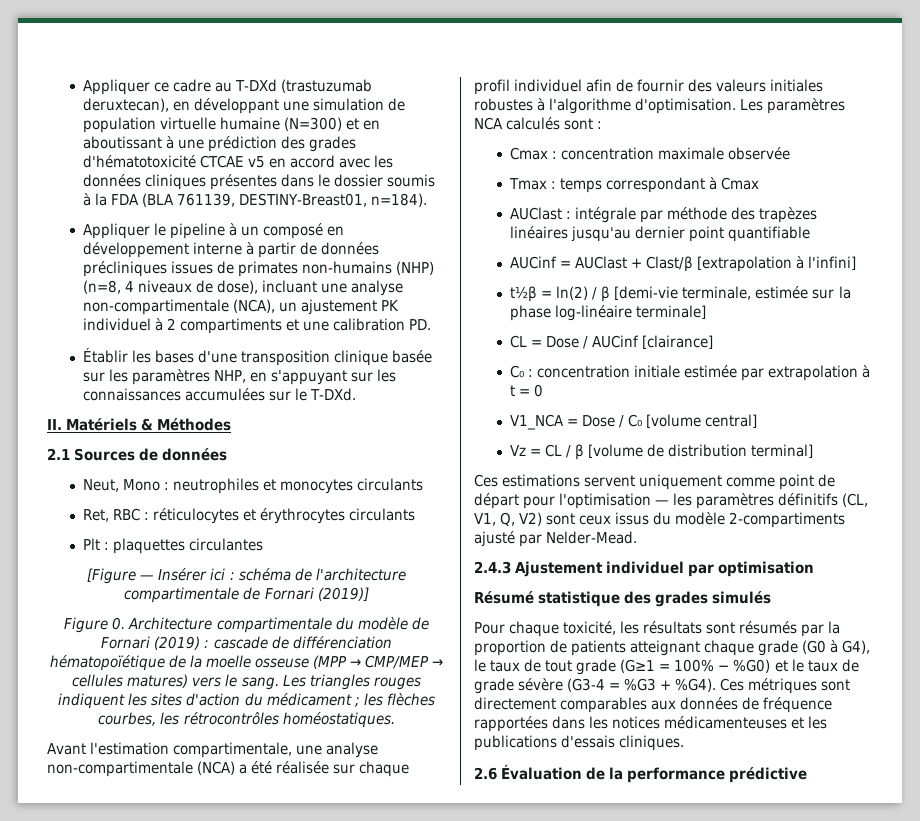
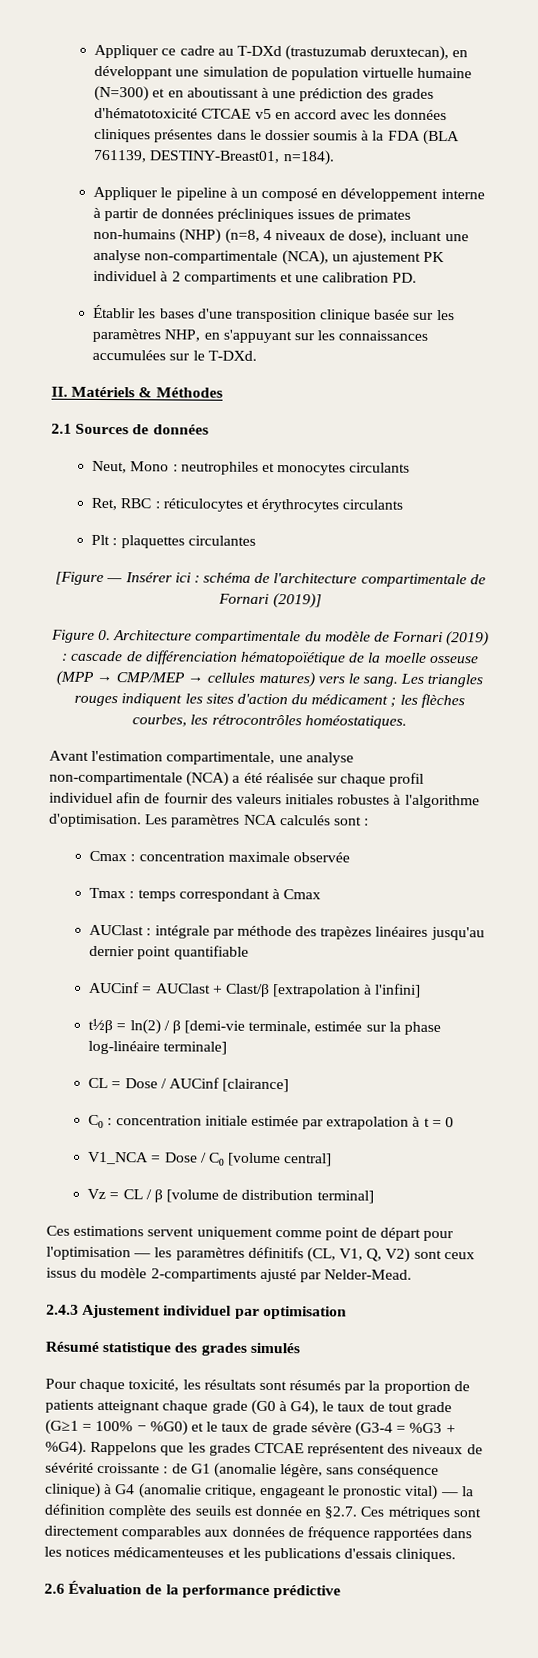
(717, 685) none -> [90,1441,483,1457] [45,1462,440,1479] [45,1482,474,1501] [44,1503,358,1519] Rappelons que les grades CTCAE représentent des niveaux de sévérité croissante : de G1 (anomalie légère, sans conséquence clinique) à G4 (anomalie critique, engageant le pronostic vital) — la définition complète des seuils est donnée en §2.7.

